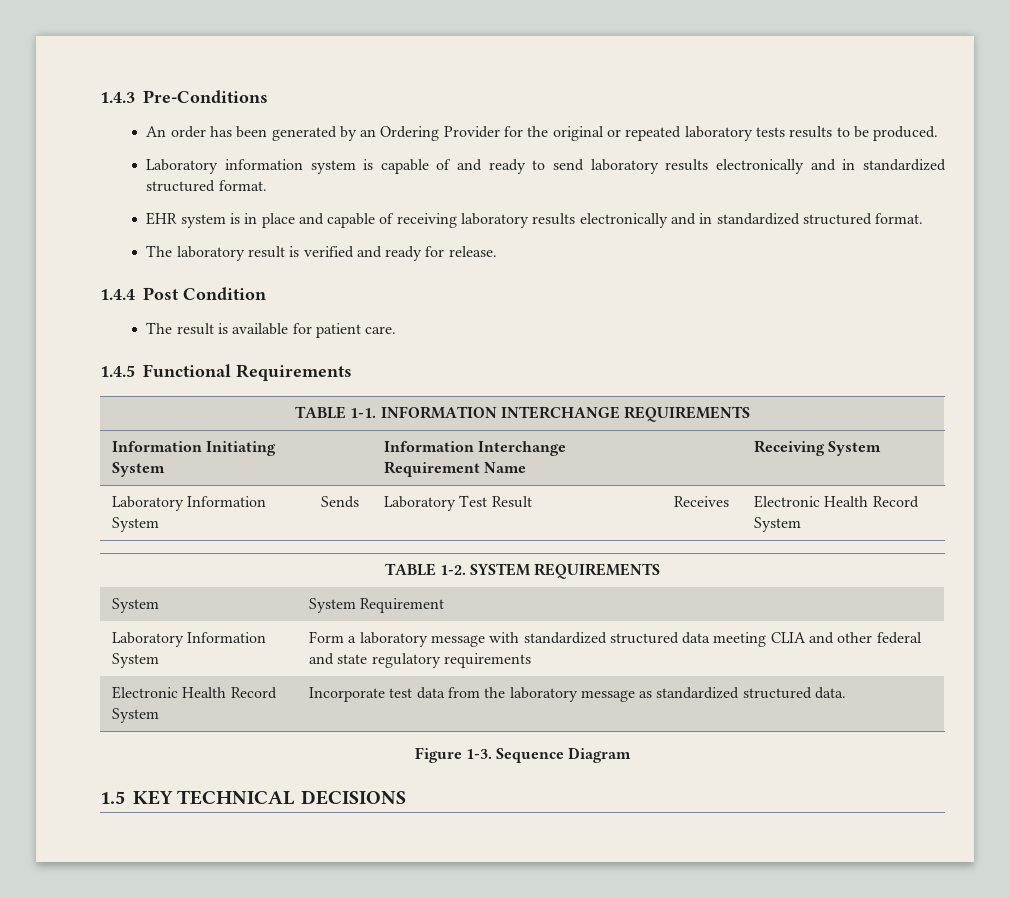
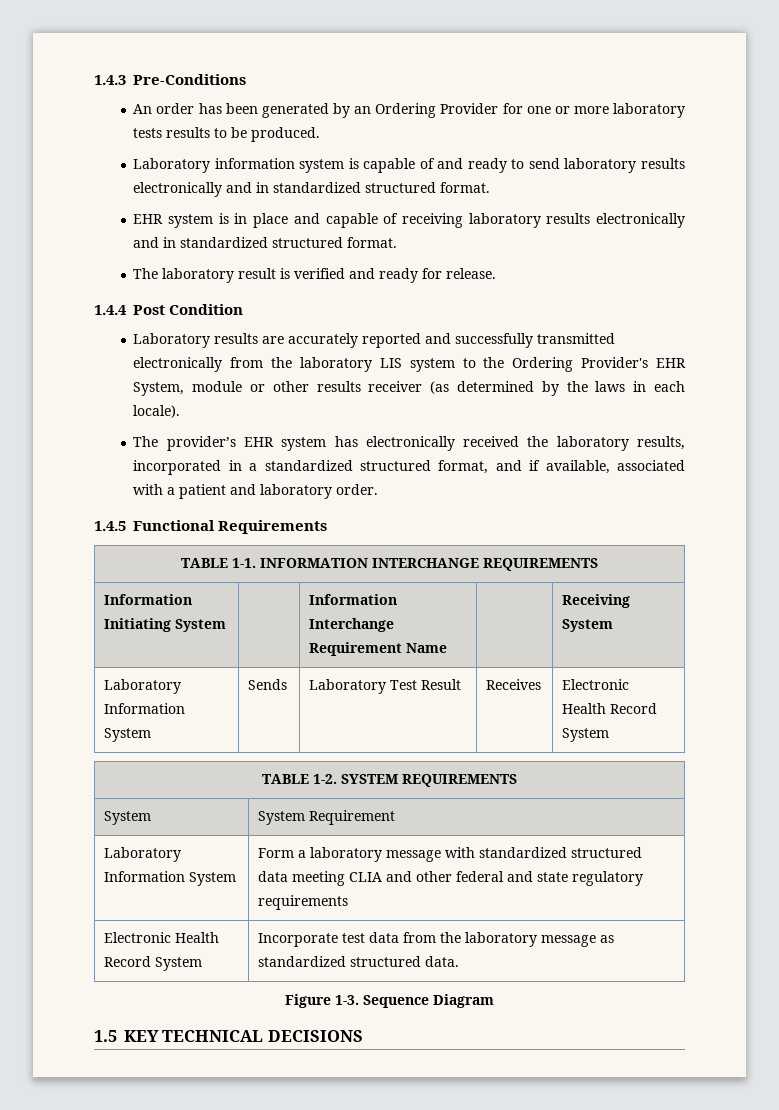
[527,126,682,141] the original or repeated -> [526,106,609,114] one or more
[146,322,397,338] The result is available for patient care. -> [133,333,616,348] [133,357,686,372] [133,381,685,396] [133,405,181,418] [133,436,686,451] [133,460,685,475] [133,484,379,499] Laboratory results are accurately reported and successfully transmitted electronically from the laboratory LIS system to the Ordering Provider's EHR System, module or other results receiver (as determined by the laws in each locale). // The provider’s EHR system has electronically received the laboratory results, incorporated in a standardized structured format, and if available, associated with a patient and laboratory order.

